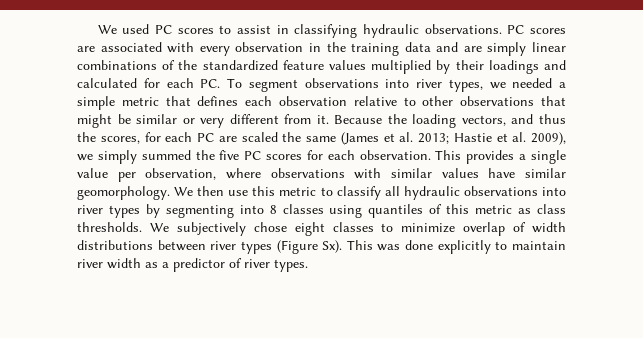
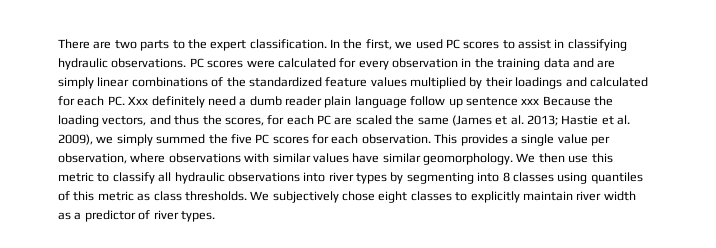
[97,25,117,34] We -> [58,39,413,51] There are two parts to the expert classification. In the first, we
[77,42,195,53] are associated with -> [246,58,357,68] were calculated for
[227,78,566,92] [77,96,566,110] [77,114,329,128] To segment observations into river types, we needed a simple metric that defines each observation relative to other observations that might be similar or very different from it. -> [128,96,540,108] Xxx definitely need a dumb reader plain language follow up sentence xxx
[401,222,566,236] [77,240,508,254] minimize overlap of width distributions between river types (Figure Sx). This was done explicitly to -> [470,191,520,203] explicitly

